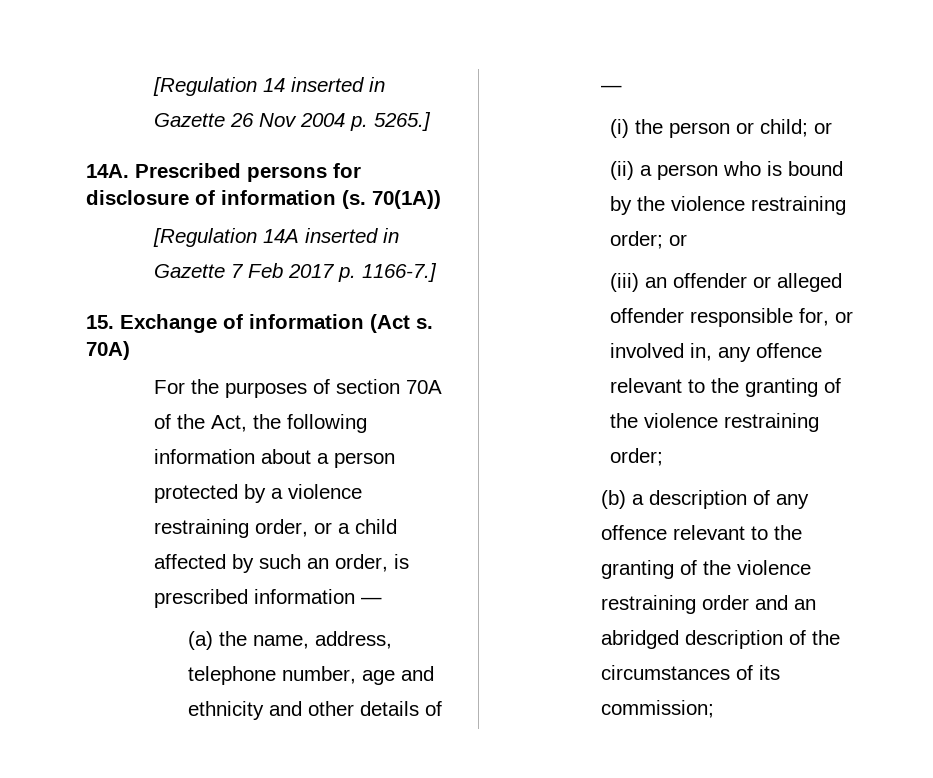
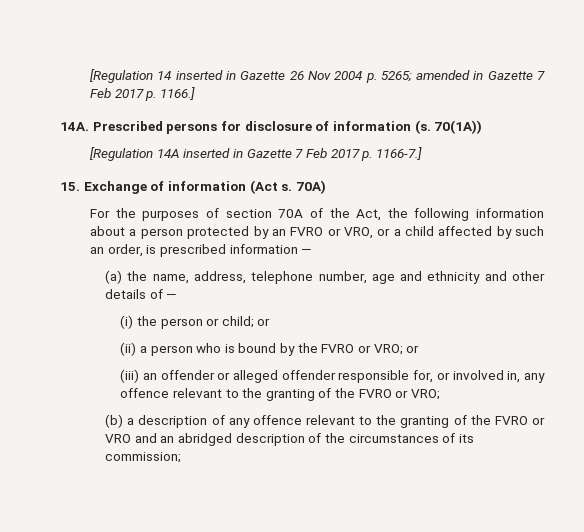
[374,112,432,131] 5265.] -> [380,70,545,82] [90,87,196,101] 5265; amended in Gazette 7 Feb 2017 p. 1166.]
[271,484,363,499] [154,519,309,538] a violence restraining order, -> [271,227,373,239] an FVRO or VRO,
[671,196,846,215] [610,231,663,249] violence restraining order; -> [321,344,403,355] FVRO or VRO;
[644,413,819,432] [610,448,663,466] violence restraining order; -> [358,389,441,400] FVRO or VRO;
[737,560,812,575] [601,595,750,614] violence restraining order -> [494,416,545,425] [105,434,132,443] FVRO or VRO

